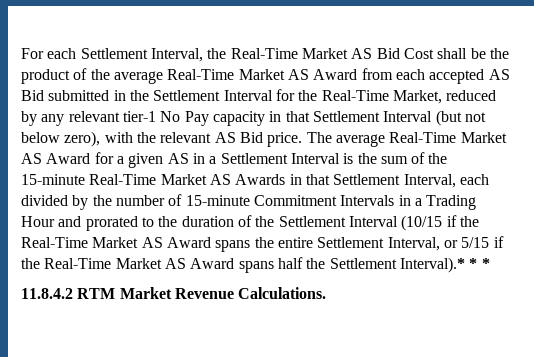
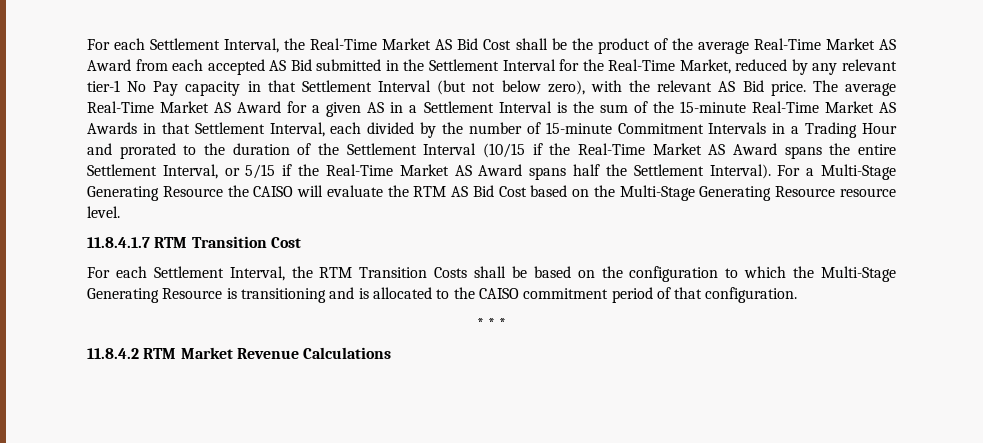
[399,257,465,273] Interval).* -> [709,164,897,180] [87,185,896,201] [87,206,120,218] [87,236,301,248] [87,266,896,282] [87,287,798,303] [476,318,484,329] Interval). For a Multi-Stage Generating Resource the CAISO will evaluate the RTM AS Bid Cost based on the Multi-Stage Generating Resource resource level. // 11.8.4.1.7 RTM Transition Cost // For each Settlement Interval, the RTM Transition Costs shall be based on the configuration to which the Multi-Stage Generating Resource is transitioning and is allocated to the CAISO commitment period of that configuration. // *
[238,287,327,299] Calculations. -> [303,347,392,359] Calculations

